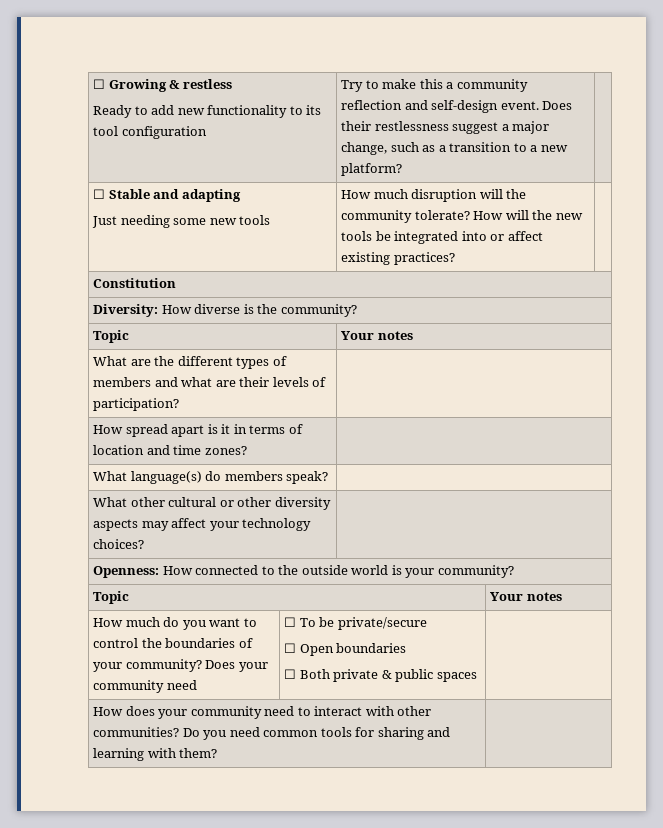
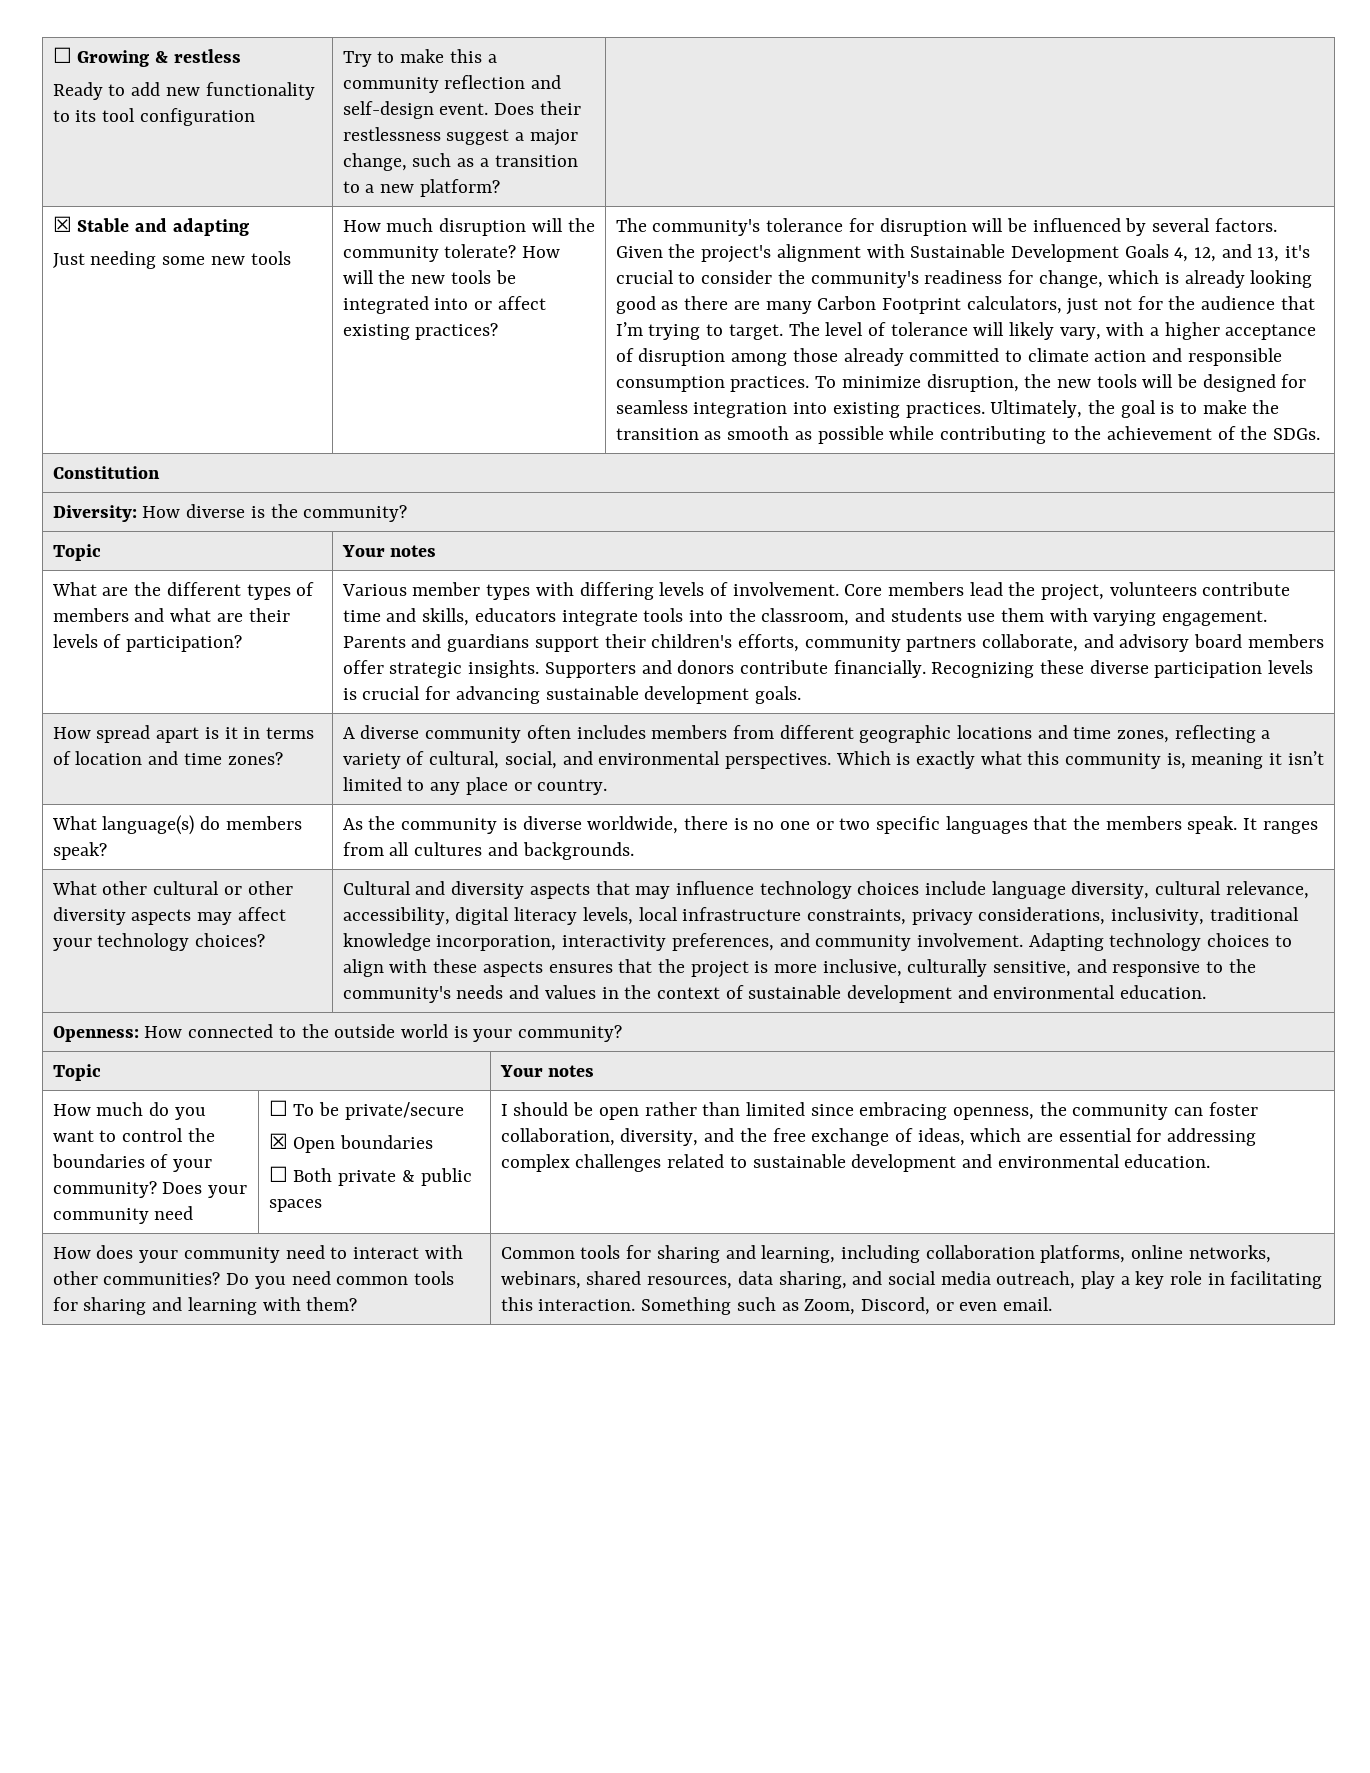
[93,189,106,199] ☐ -> [52,216,72,232] ☒
(455, 258) none -> [615,218,1277,236] [615,244,1310,263] [615,270,1313,288] [615,296,1315,315] [615,322,1317,340] [615,348,1282,366] [615,374,1307,392] [615,400,1280,418] [615,426,1320,444] The community's tolerance for disruption will be influenced by several factors. Given the project's alignment with Sustainable Development Goals 4, 12, and 13, it's crucial to consider the community's readiness for change, which is already looking good as there are many Carbon Footprint calculators, just not for the audience that I’m trying to target. The level of tolerance will likely vary, with a higher acceptance of disruption among those already committed to climate action and responsible consumption practices. To minimize disruption, the new tools will be designed for seamless integration into existing practices. Ultimately, the goal is to make the transition as smooth as possible while contributing to the achievement of the SDGs.
(180, 404) none -> [341,582,1291,601] [342,608,1267,626] [342,634,1324,652] [342,660,1313,678] [342,686,801,704] Various member types with differing levels of involvement. Core members lead the project, volunteers contribute time and skills, educators integrate tools into the classroom, and students use them with varying engagement. Parents and guardians support their children's efforts, community partners collaborate, and advisory board members offer strategic insights. Supporters and donors contribute financially. Recognizing these diverse participation levels is crucial for advancing sustainable development goals.
(247, 450) none -> [342,725,1271,743] [342,751,1324,769] [342,777,608,795] A diverse community often includes members from different geographic locations and time zones, reflecting a variety of cultural, social, and environmental perspectives. Which is exactly what this community is, meaning it isn’t limited to any place or country.
(329, 477) none -> [342,816,1318,834] [342,842,634,860] As the community is diverse worldwide, there is no one or two specific languages that the members speak. It ranges from all cultures and backgrounds.
(145, 544) none -> [342,881,1309,899] [342,907,1299,925] [342,933,1292,951] [342,959,1256,978] [342,985,1206,1003] Cultural and diversity aspects that may influence technology choices include language diversity, cultural relevance, accessibility, digital literacy levels, local infrastructure constraints, privacy considerations, inclusivity, traditional knowledge incorporation, interactivity preferences, and community involvement. Adapting technology choices to align with these aspects ensures that the project is more inclusive, culturally sensitive, and responsive to the community's needs and values in the context of sustainable development and environmental education.
[284,643,297,653] ☐ -> [268,1133,288,1149] ☒
(477, 677) none -> [500,1102,1258,1120] [500,1128,1256,1146] [500,1154,1211,1172] I should be open rather than limited since embracing openness, the community can foster collaboration, diversity, and the free exchange of ideas, which are essential for addressing complex challenges related to sustainable development and environmental education.
(218, 753) none -> [500,1245,1271,1263] [500,1271,1323,1289] [500,1297,1052,1315] Common tools for sharing and learning, including collaboration platforms, online networks, webinars, shared resources, data sharing, and social media outreach, play a key role in facilitating this interaction. Something such as Zoom, Discord, or even email.

